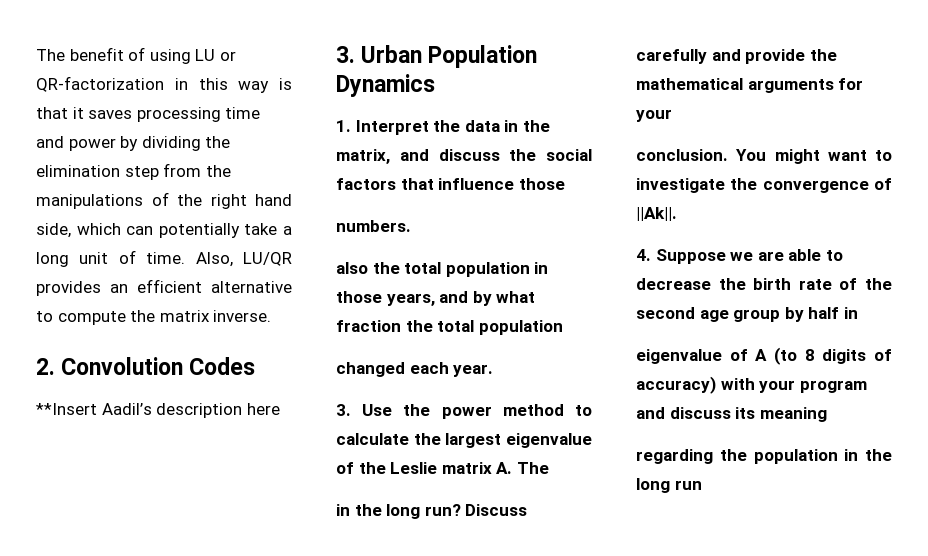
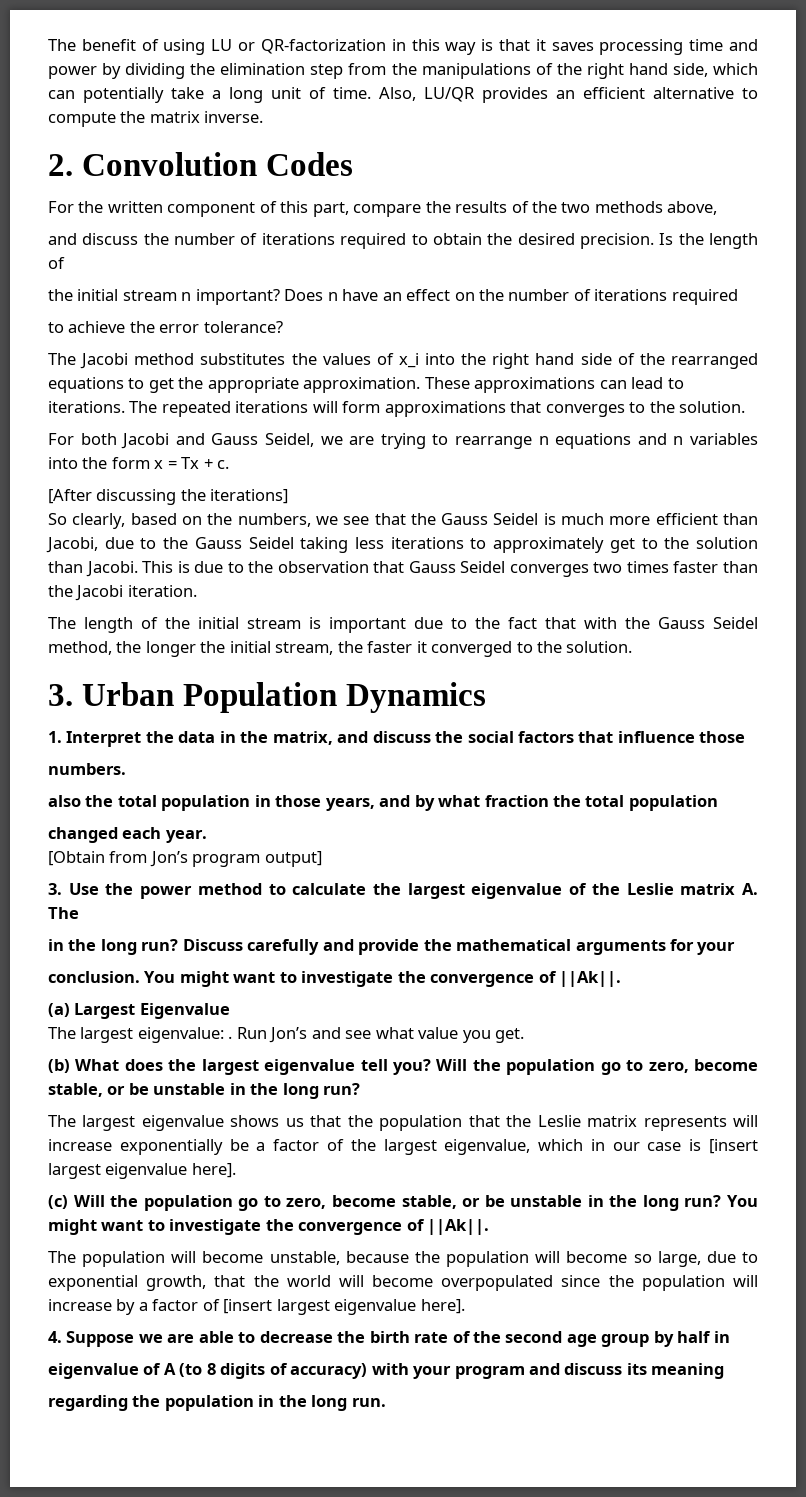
[36,403,280,418] **Insert Aadil’s description here -> [48,201,718,217] [48,233,758,249] [48,257,65,269] [48,289,738,305] [48,321,283,333] [48,353,758,369] [48,377,684,393] [48,401,746,417] [48,433,759,449] [48,457,230,469] [48,489,289,505] [48,513,758,529] [46,537,758,553] [48,561,758,577] [48,585,197,601] [48,617,758,633] [48,641,633,657] For the written component of this part, compare the results of the two methods above, // and discuss the number of iterations required to obtain the desired precision. Is the length of // the initial stream n important? Does n have an effect on the number of iterations required // to achieve the error tolerance? // The Jacobi method substitutes the values of x_i into the right hand side of the rearranged equations to get the appropriate approximation. These approximations can lead to iterations. The repeated iterations will form approximations that converges to the solution. // For both Jacobi and Gauss Seidel, we are trying to rearrange n equations and n variables into the form x = Tx + c. // [After discussing the iterations] // So clearly, based on the numbers, we see that the Gauss Seidel is much more efficient than Jacobi, due to the Gauss Seidel taking less iterations to approximately get to the solution than Jacobi. This is due to the observation that Gauss Seidel converges two times faster than the Jacobi iteration. // The length of the initial stream is important due to the fact that with the Gauss Seidel method, the longer the initial stream, the faster it converged to the solution.
(494, 370) none -> [48,851,322,867] // [Obtain from Jon’s program output]
(677, 214) none -> [48,1003,230,1019] [48,1027,525,1043] [48,1059,759,1075] [48,1083,361,1099] [48,1115,758,1131] [48,1139,759,1155] [48,1163,236,1179] [48,1195,758,1211] [48,1219,490,1235] [48,1251,759,1267] [48,1275,758,1291] [48,1299,465,1315] // (a) Largest Eigenvalue // The largest eigenvalue: . Run Jon’s and see what value you get. // (b) What does the largest eigenvalue tell you? Will the population go to zero, become stable, or be unstable in the long run? // The largest eigenvalue shows us that the population that the Leslie matrix represents will increase exponentially be a factor of the largest eigenvalue, which in our case is [insert largest eigenvalue here]. // (c) Will the population go to zero, become stable, or be unstable in the long run? You might want to investigate the convergence of ||Ak||. // The population will become unstable, because the population will become so large, due to exponential growth, that the world will become overpopulated since the population will increase by a factor of [insert largest eigenvalue here].
[674,480,702,490] run -> [351,1398,386,1407] run.

